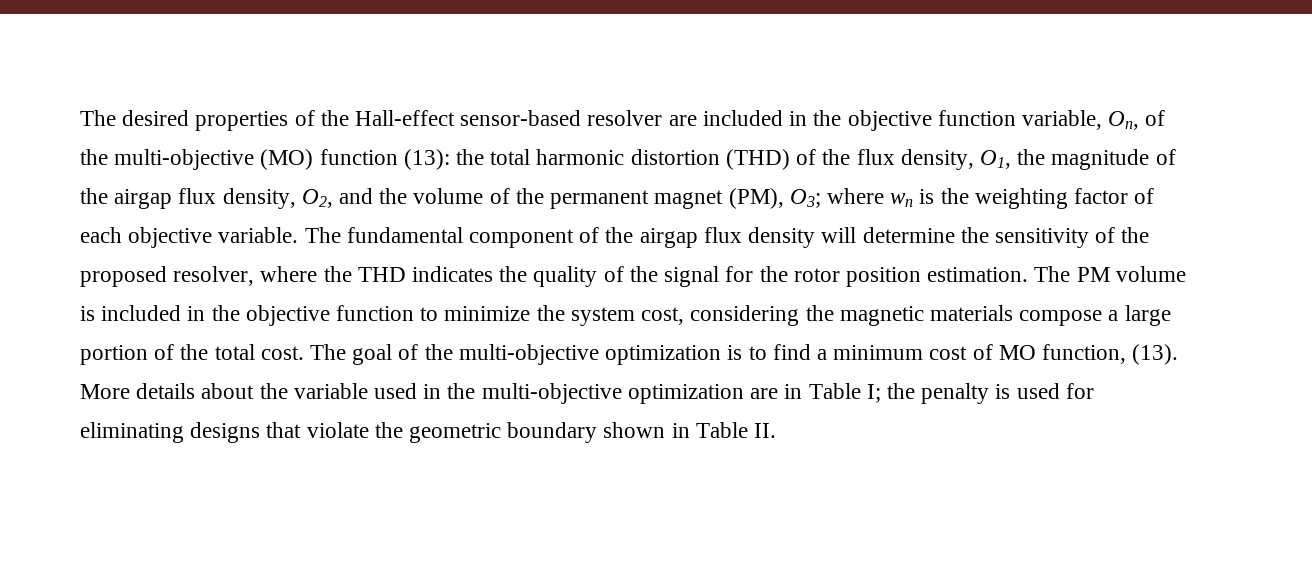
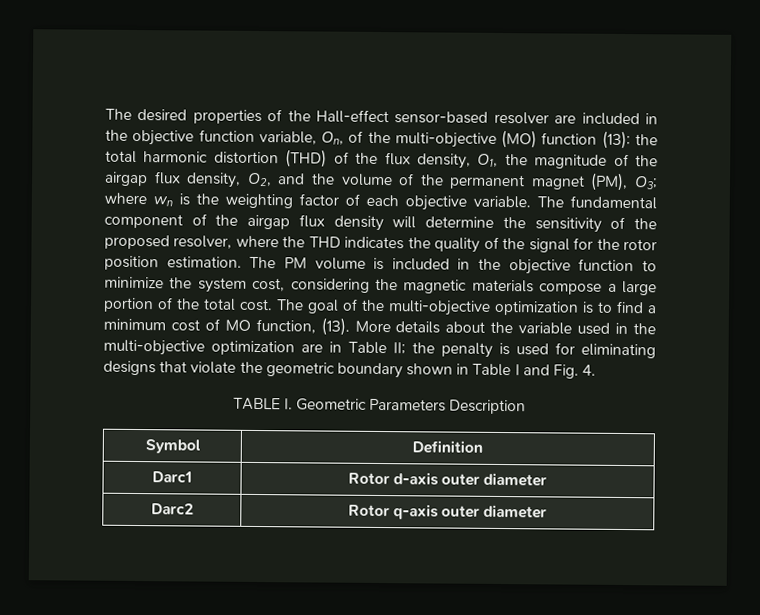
[866,384,881,403] I; -> [393,342,406,355] II;
[754,423,777,438] II. -> [514,364,597,379] [232,397,527,415] [144,439,201,454] [412,440,483,454] [152,471,192,483] [347,472,548,487] [150,503,194,515] [347,504,548,520] I and Fig. 4. // TABLE I. Geometric Parameters Description // Symbol | Definition // Darc1 | Rotor d-axis outer diameter // Darc2 | Rotor q-axis outer diameter

